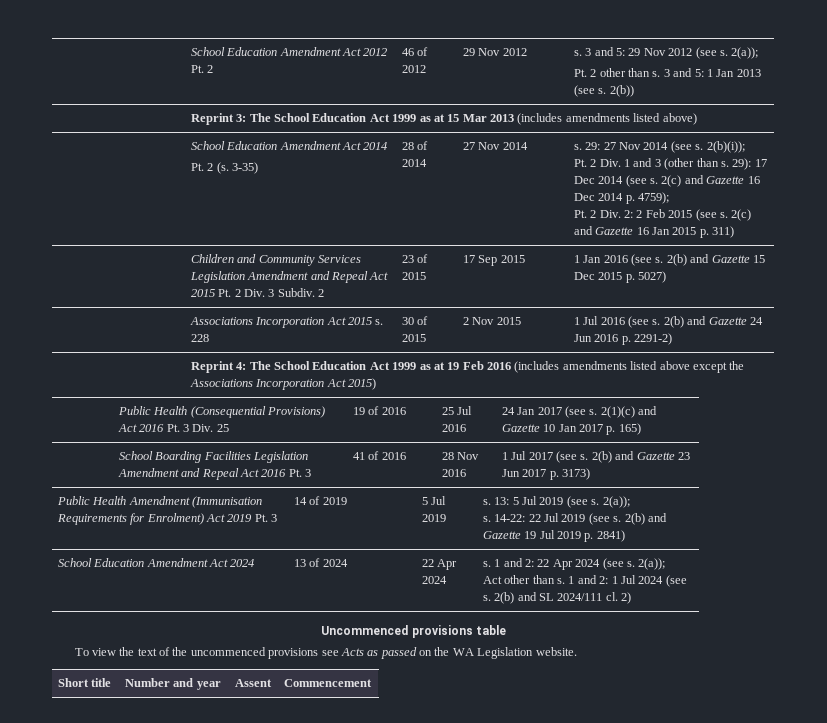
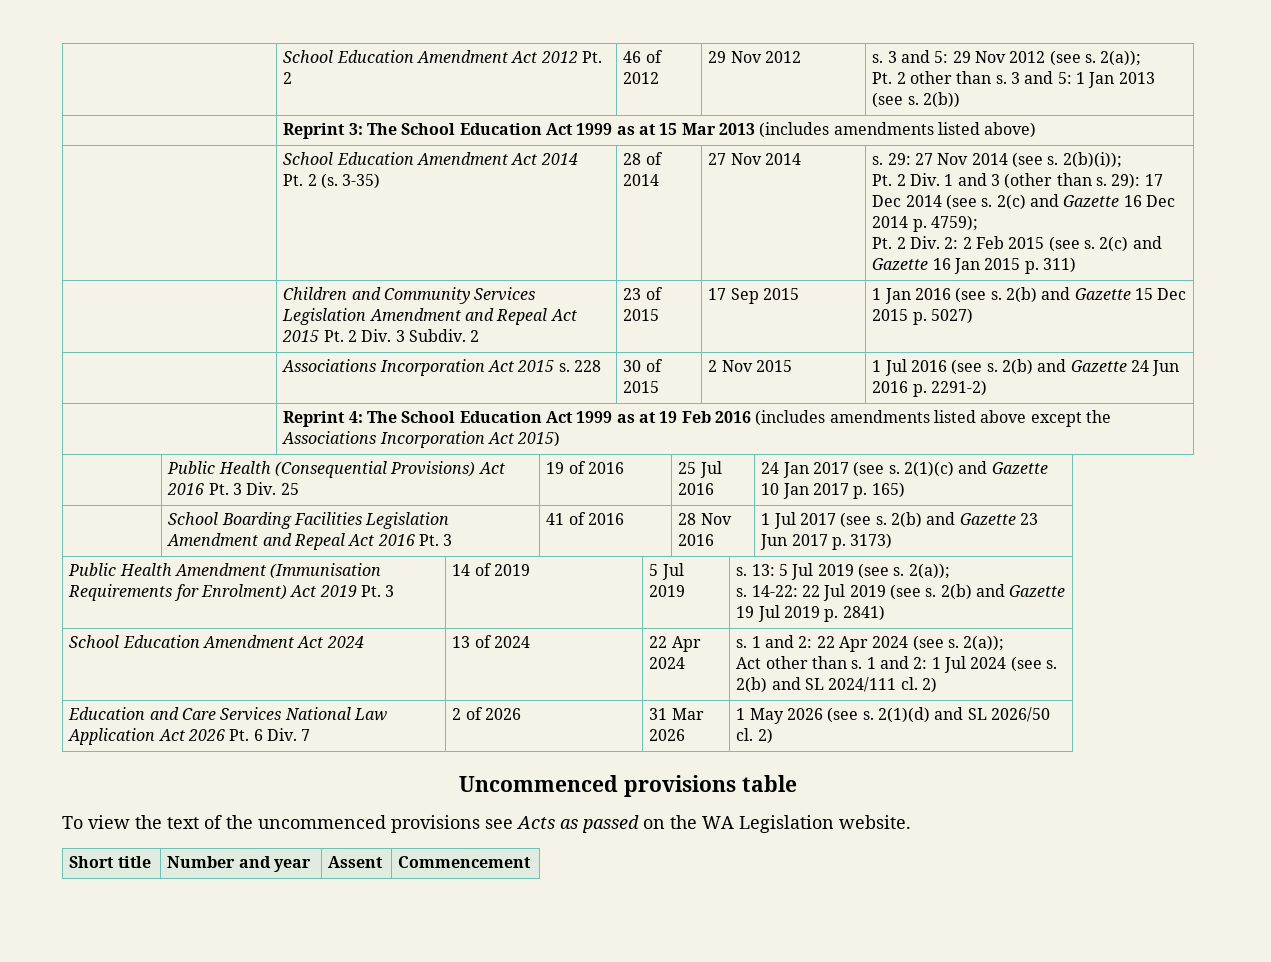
(632, 598) none -> [68,707,388,721] [68,728,311,745] [452,707,522,720] [649,708,704,720] [649,729,686,741] [736,707,1050,724] [736,728,773,744] // Education and Care Services National Law Application Act 2026 Pt. 6 Div. 7 | 2 of 2026 | 31 Mar 2026 | 1 May 2026 (see s. 2(1)(d) and SL 2026/50 cl. 2)

